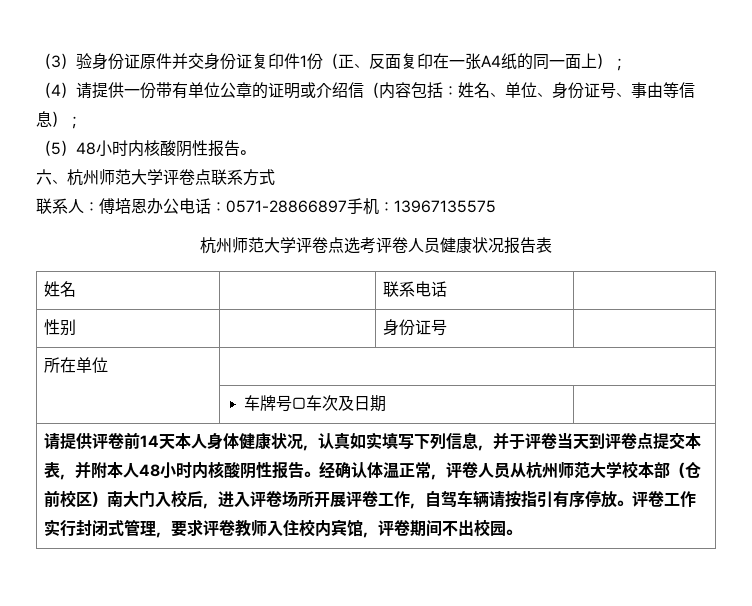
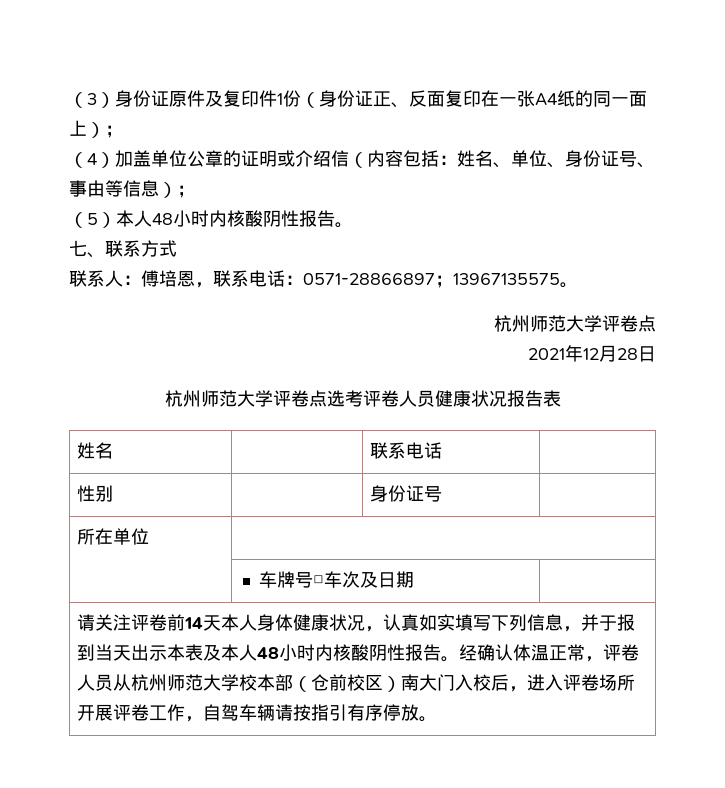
[76,53,92,69] 验 -> (115, 100) none
[172,53,252,70] 并交身份证 -> [205,91,223,107] 及
(338, 61) none -> [319,90,373,107] 身份证
[76,82,188,99] 请提供一份带有 -> [115,150,151,167] 加盖
(76, 148) none -> [116,210,152,227] 本人
[36,169,211,186] 六、杭州师范大学评卷点 -> [69,240,105,258] 七、
[147,198,179,214] 办公 -> [195,270,249,288] ，联系
[347,198,394,215] 手机： -> [435,275,453,288] ；
(496, 206) none -> [560,282,578,288] [494,315,656,332] [528,345,656,362] 。 // 杭州师范大学评卷点 // 2021年12月28日
[59,433,92,449] 提供 -> [95,614,132,631] 关注
[524,432,701,450] [43,461,107,480] 评卷当天到评卷点提交本表，并附 -> [617,614,636,631] [77,644,222,661] 报到当天出示本表及
[631,490,696,507] [43,519,521,538] 评卷工作实行封闭式管理，要求评卷教师入住校内宾馆，评卷期间不出校园。 -> (438, 719) none

